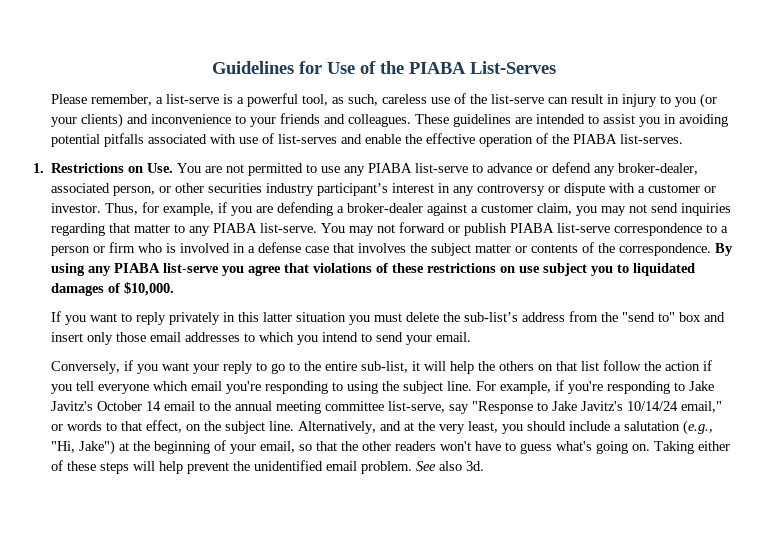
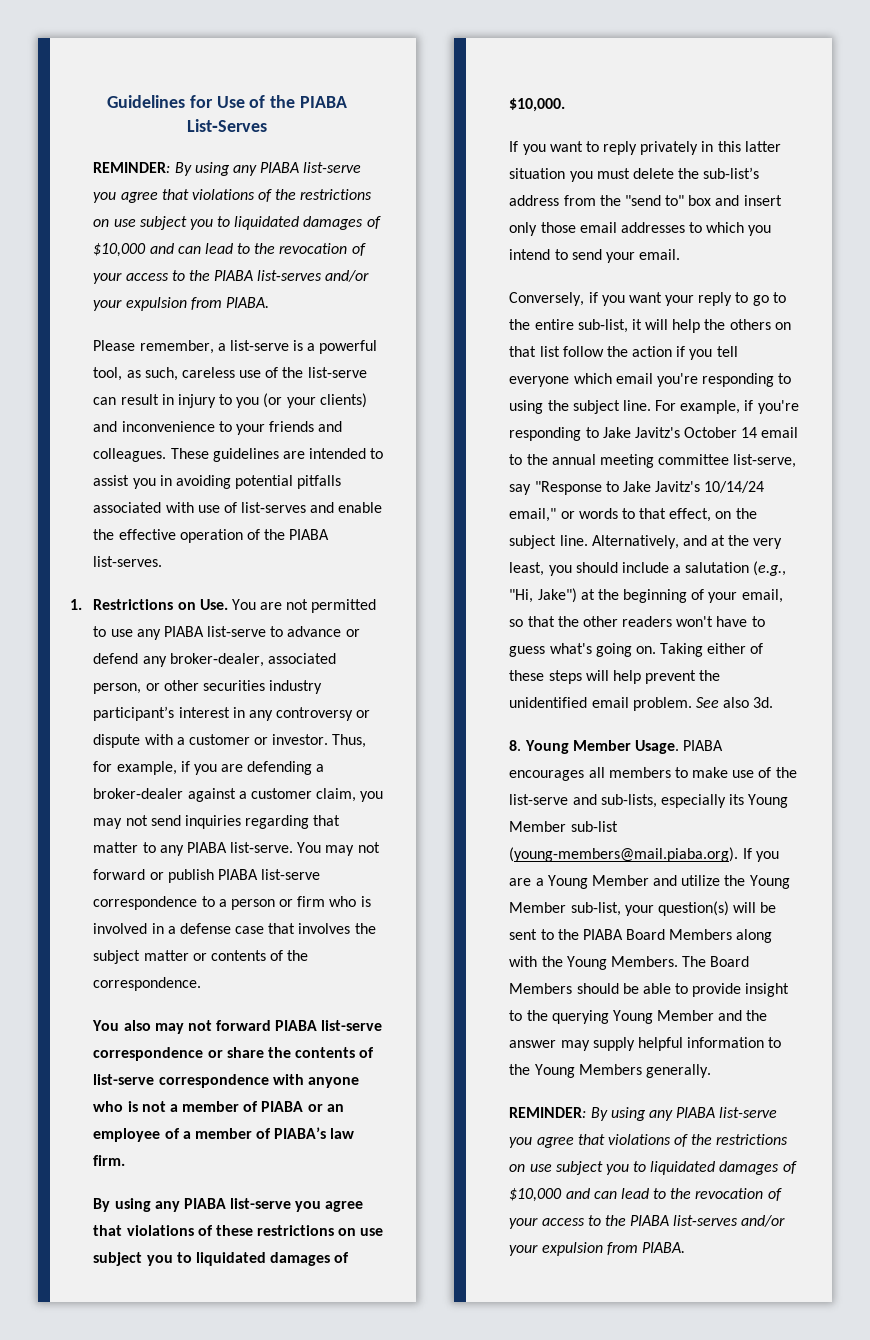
(556, 67) none -> [93,162,362,176] [93,189,373,203] [93,216,381,230] [93,243,366,257] [93,270,370,284] [93,297,269,311] // REMINDER: By using any PIABA list-serve you agree that violations of the restrictions on use subject you to liquidated damages of $10,000 and can lead to the revocation of your access to the PIABA list‐serves and/or your expulsion from PIABA.
(712, 249) none -> [92,1020,383,1034] [93,1047,375,1061] [93,1074,359,1088] [93,1101,344,1112] [93,1127,355,1142] [93,1155,126,1166] // You also may not forward PIABA list-serve correspondence or share the contents of list-serve correspondence with anyone who is not a member of PIABA or an employee of a member of PIABA’s law firm. //
(485, 466) none -> [509,740,724,754] [509,767,797,781] [509,794,789,808] [509,821,618,832] [509,847,779,862] [509,875,790,889] [509,901,777,916] [509,929,773,943] [509,956,750,970] [509,983,790,997] [509,1010,768,1024] [509,1037,782,1051] [509,1064,711,1078] [509,1107,778,1121] [509,1134,789,1148] [509,1161,797,1175] [509,1188,782,1202] [509,1215,786,1229] [509,1242,685,1256] // 8. Young Member Usage. PIABA encourages all members to make use of the list-serve and sub-lists, especially its Young Member sub-list (young-members@mail.piaba.org). If you are a Young Member and utilize the Young Member sub-list, your question(s) will be sent to the PIABA Board Members along with the Young Members. The Board Members should be able to provide insight to the querying Young Member and the answer may supply helpful information to the Young Members generally. // REMINDER: By using any PIABA list-serve you agree that violations of the restrictions on use subject you to liquidated damages of $10,000 and can lead to the revocation of your access to the PIABA list‐serves and/or your expulsion from PIABA.

